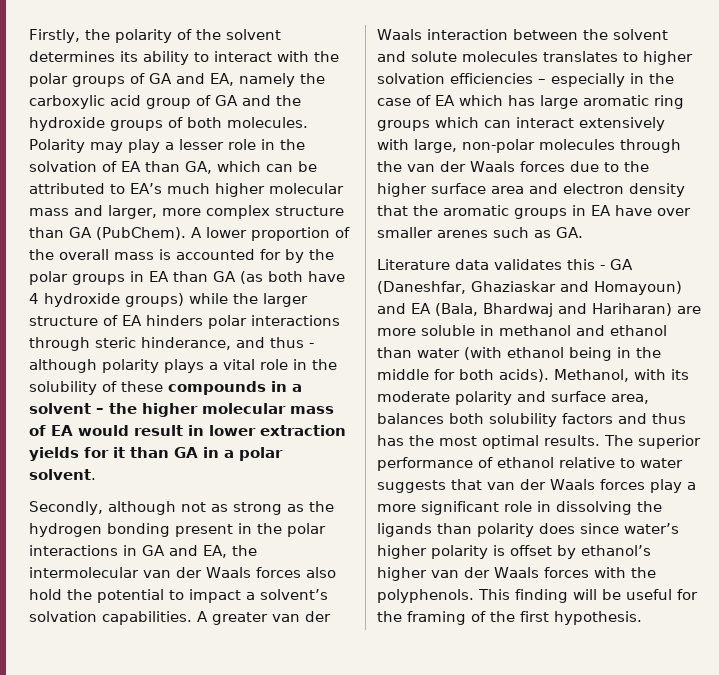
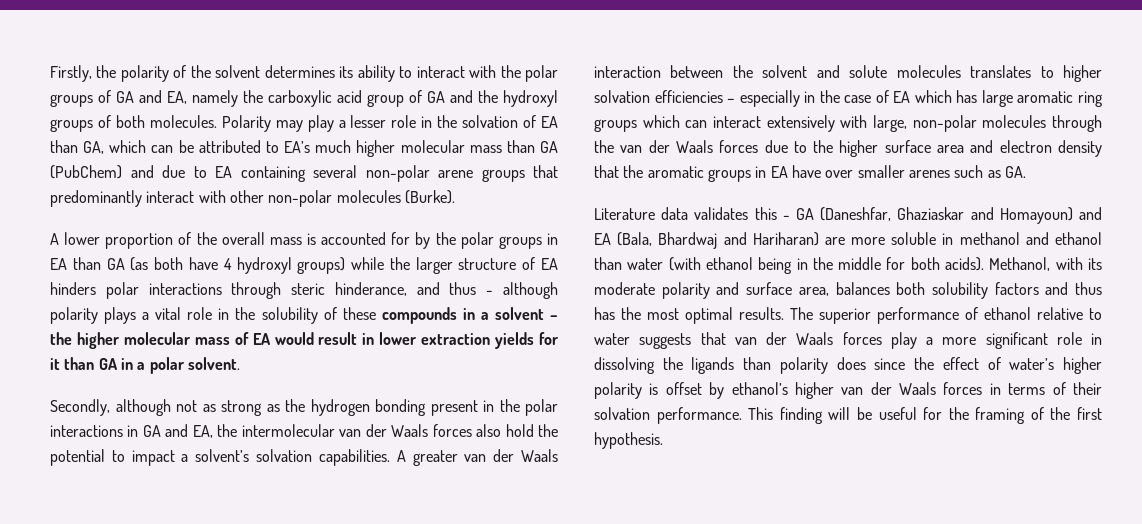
[29,117,105,131] hydroxide -> [503,90,558,107] hydroxyl
[74,205,344,219] [29,227,186,240] and larger, more complex structure than GA (PubChem). -> [506,140,558,153] [50,165,558,182] [50,190,455,207] than GA (PubChem) and due to EA containing several non-polar arene groups that predominantly interact with other non-polar molecules (Burke). //
[44,293,120,307] hydroxide -> [236,257,292,274] hydroxyl
(619, 528) none -> [914,357,1001,370] the effect of
[593,567,656,578] [377,589,474,603] with the polyphenols. -> [989,382,1102,395] [594,407,742,424] in terms of their solvation performance.

